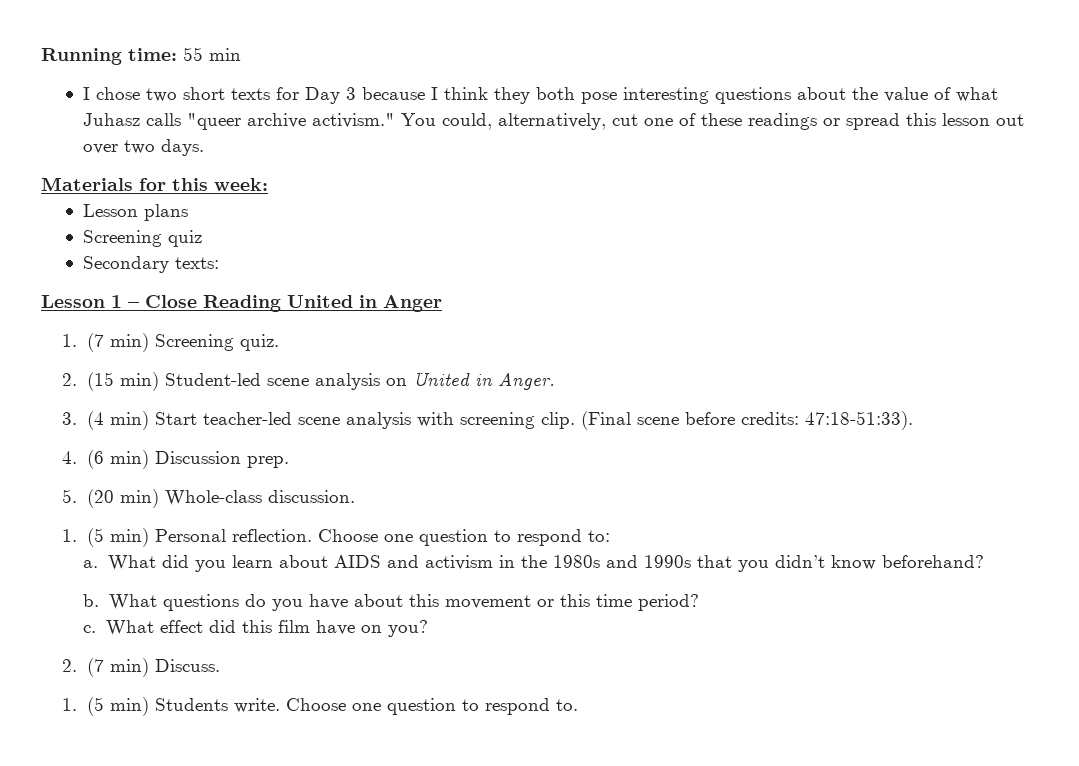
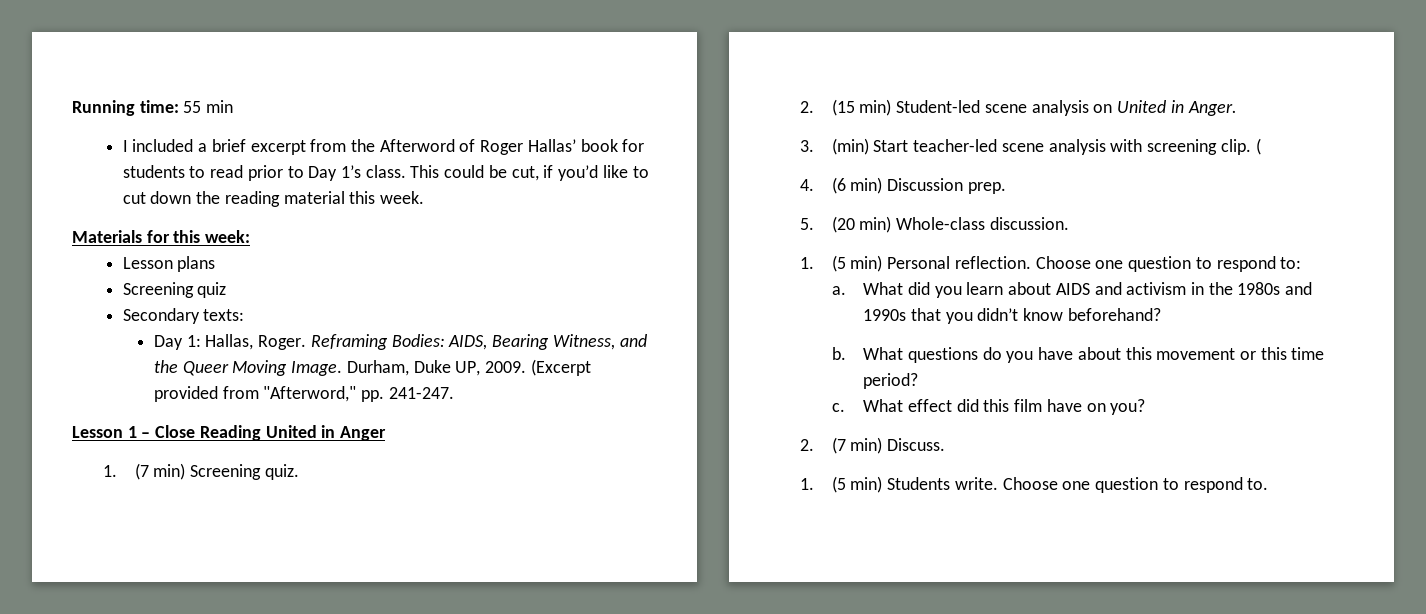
[95,87,998,104] [82,113,1024,130] [82,139,204,156] chose two short texts for Day 3 because I think they both pose interesting questions about the value of what Juhasz calls "queer archive activism." You could, alternatively, cut one of these readings or spread this lesson out over two days. -> [132,139,645,155] [122,165,649,181] [122,191,424,207] included a brief excerpt from the Afterword of Roger Hallas’ book for students to read prior to Day 1’s class. This could be cut, if you’d like to cut down the reading material this week.
(219, 263) none -> [154,334,647,350] [154,359,591,376] [154,386,454,402] // Day 1: Hallas, Roger. Reframing Bodies: AIDS, Bearing Witness, and the Queer Moving Image. Durham, Duke UP, 2009. (Excerpt provided from "Afterword," pp. 241-247.
[86,411,149,430] (4 min) -> [831,138,869,155] (min)
[580,411,913,430] (Final scene before credits: 47:18-51:33). -> [1255,138,1261,155] (

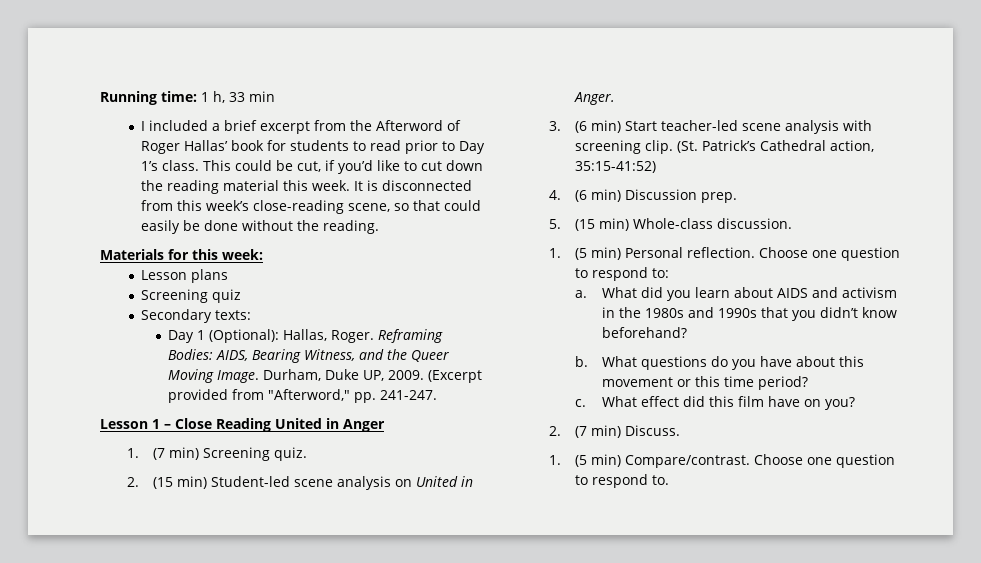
[183,101,202,113] 55 -> [201,91,245,103] 1 h, 33
(424, 197) none -> [354,180,473,191] [141,200,482,214] [141,220,380,234] It is disconnected from this week’s close-reading scene, so that could easily be done without the reading.
[186,335,201,347] 1: -> [197,329,280,343] 1 (Optional):
[831,138,869,155] (min) -> [575,120,622,133] (6 min)
[1255,138,1261,155] ( -> [677,140,875,153] [575,161,657,173] (St. Patrick’s Cathedral action, 35:15-41:52)
[831,216,855,233] (20 -> [575,219,596,231] (15
[887,477,998,490] Students write. -> [625,455,751,468] Compare/contrast.

